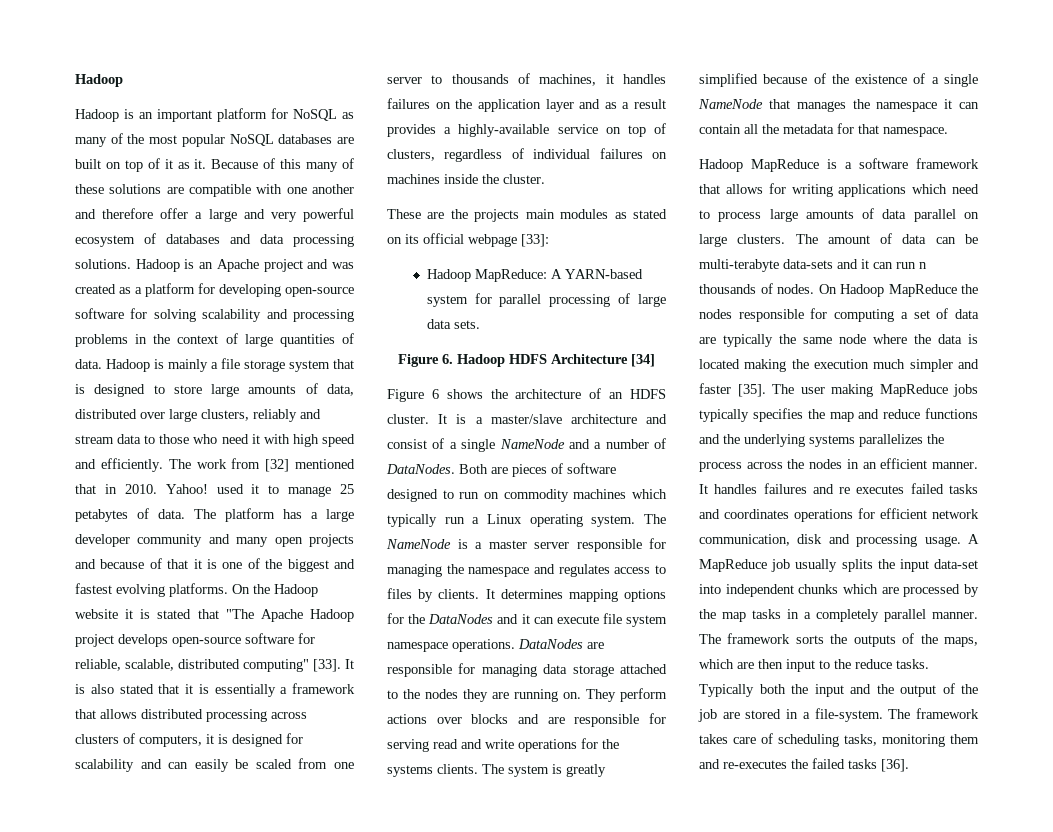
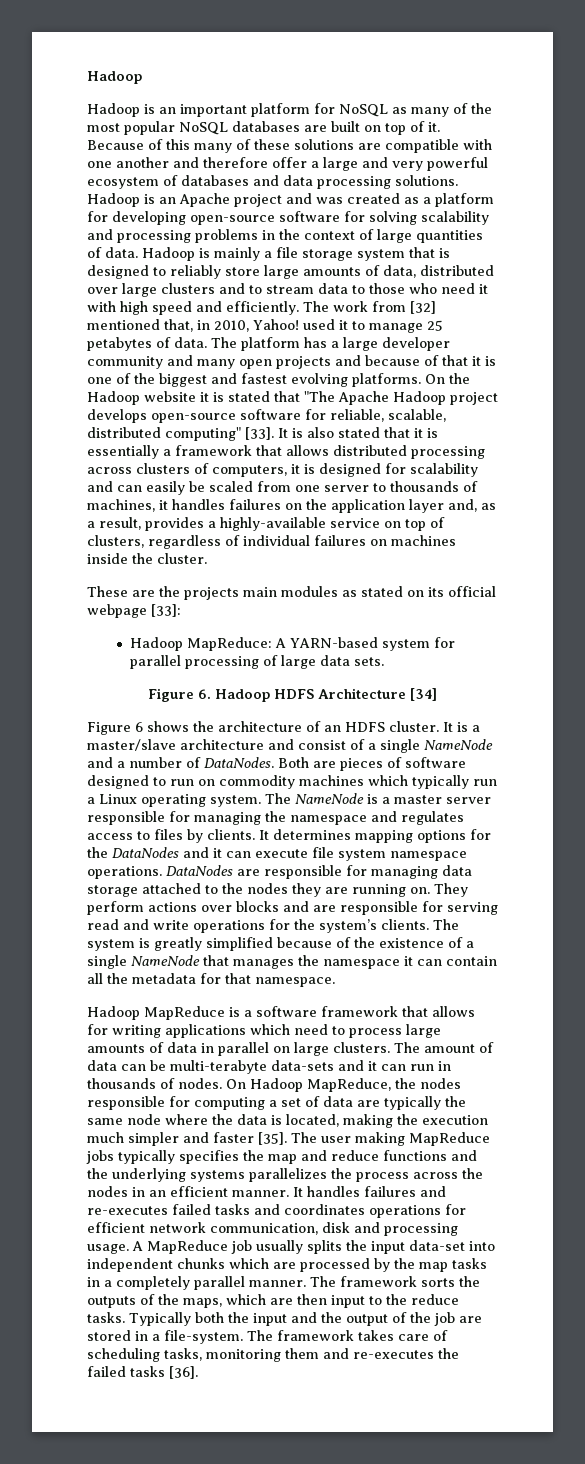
[164,159,190,169] it as -> (425, 126) none
(165, 389) none -> [170,265,221,279] reliably
[201,409,321,422] clusters, reliably and -> [161,283,262,294] clusters and to
[75,484,157,494] that in 2010. -> [164,319,249,332] that, in 2010,
[579,99,666,109] and as a result -> [448,499,496,512] [87,517,141,530] and, as a result,
[387,765,433,777] systems -> [319,919,377,933] system’s
(907, 214) none -> [201,1043,214,1053] in
[919,262,927,269] n -> [438,1061,451,1071] in
[888,284,957,297] MapReduce -> [307,1078,391,1092] MapReduce,
[699,359,740,369] located -> [286,1114,339,1127] located,
[839,485,905,494] re executes -> [87,1206,168,1215] re-executes

